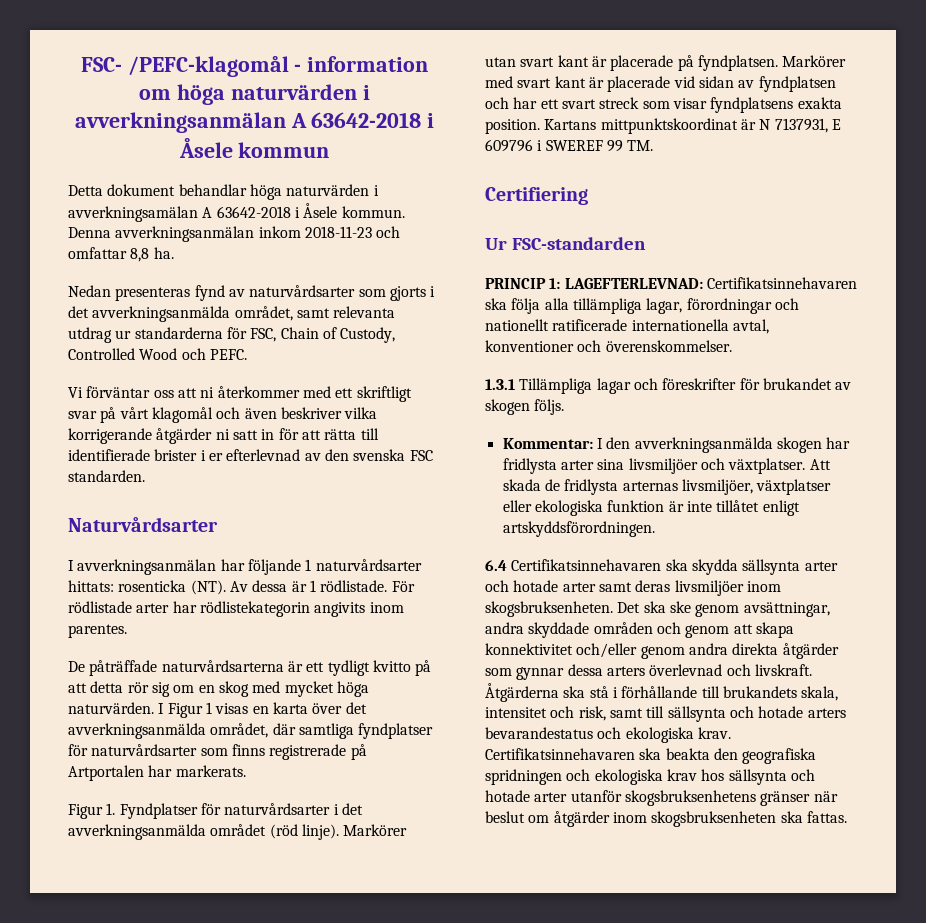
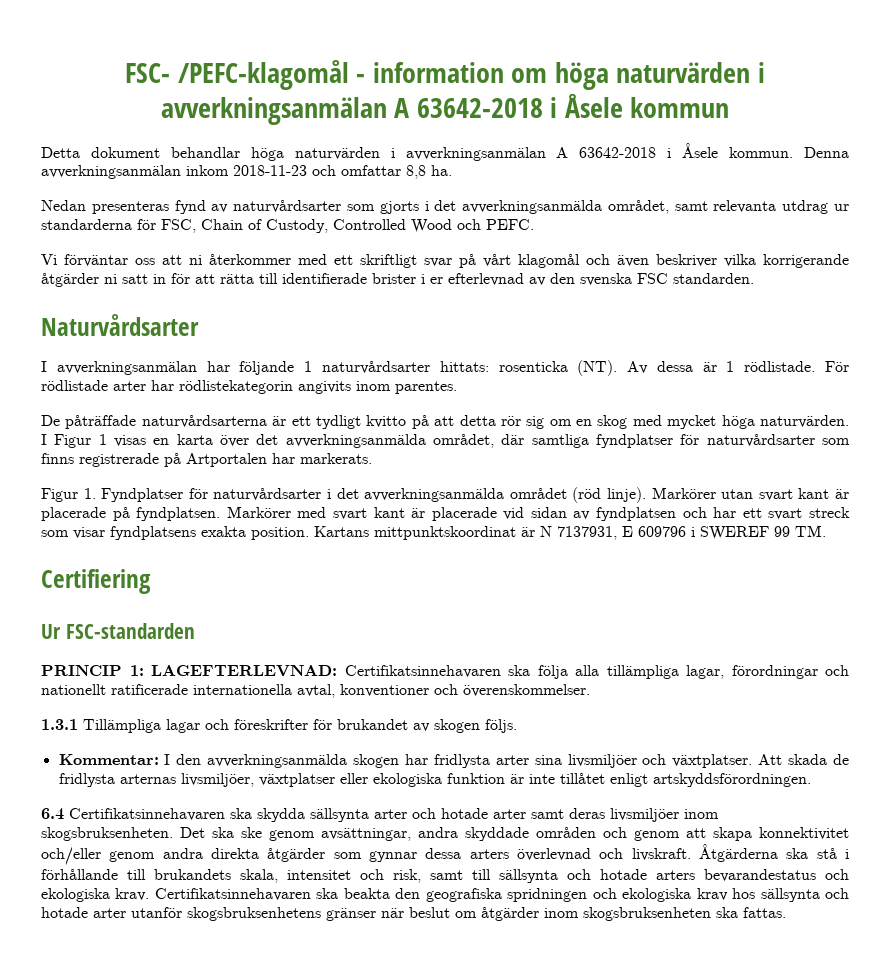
[68,206,198,222] avverkningsamälan -> [405,147,546,161] avverkningsanmälan

